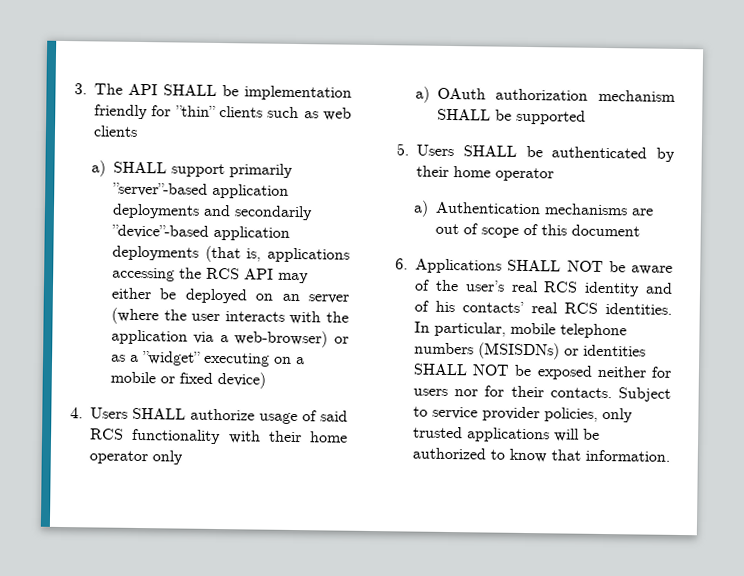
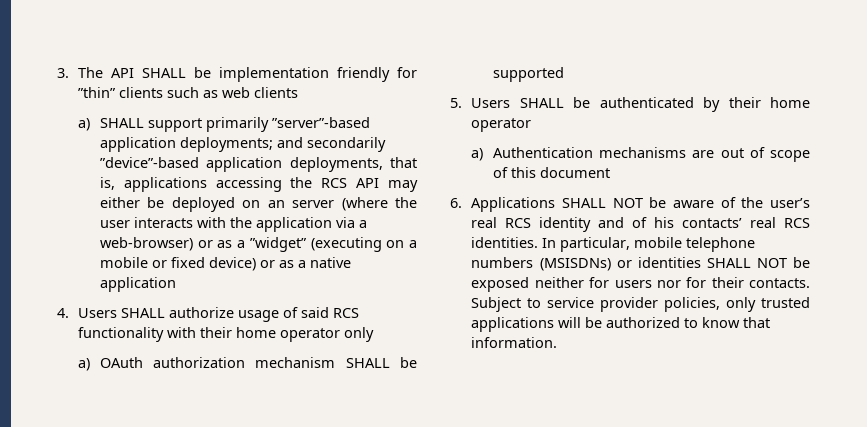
[111,203,200,219] deployments -> [179,137,273,152] deployments;
[111,245,241,263] deployments (that -> [289,157,417,172] deployments, that
[202,352,270,367] executing -> [310,237,382,252] (executing
(266, 380) none -> [259,257,351,268] [99,277,176,292] or as a native application

